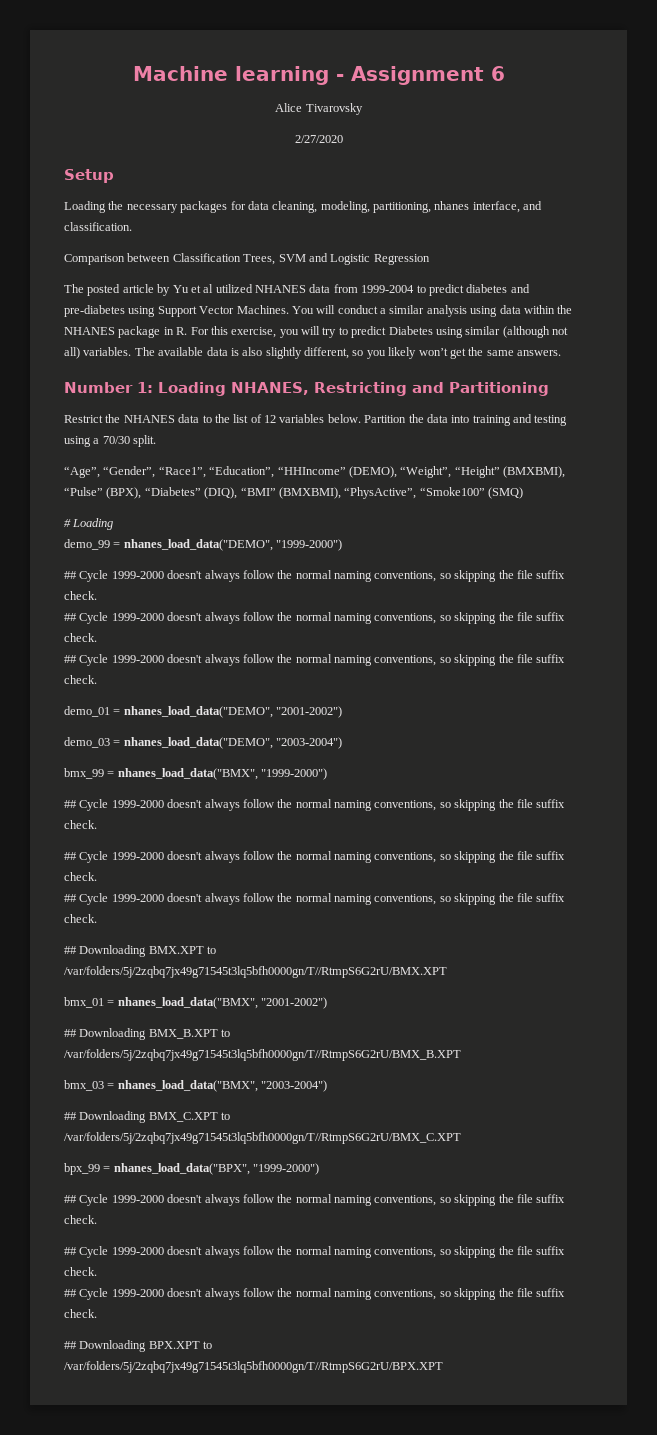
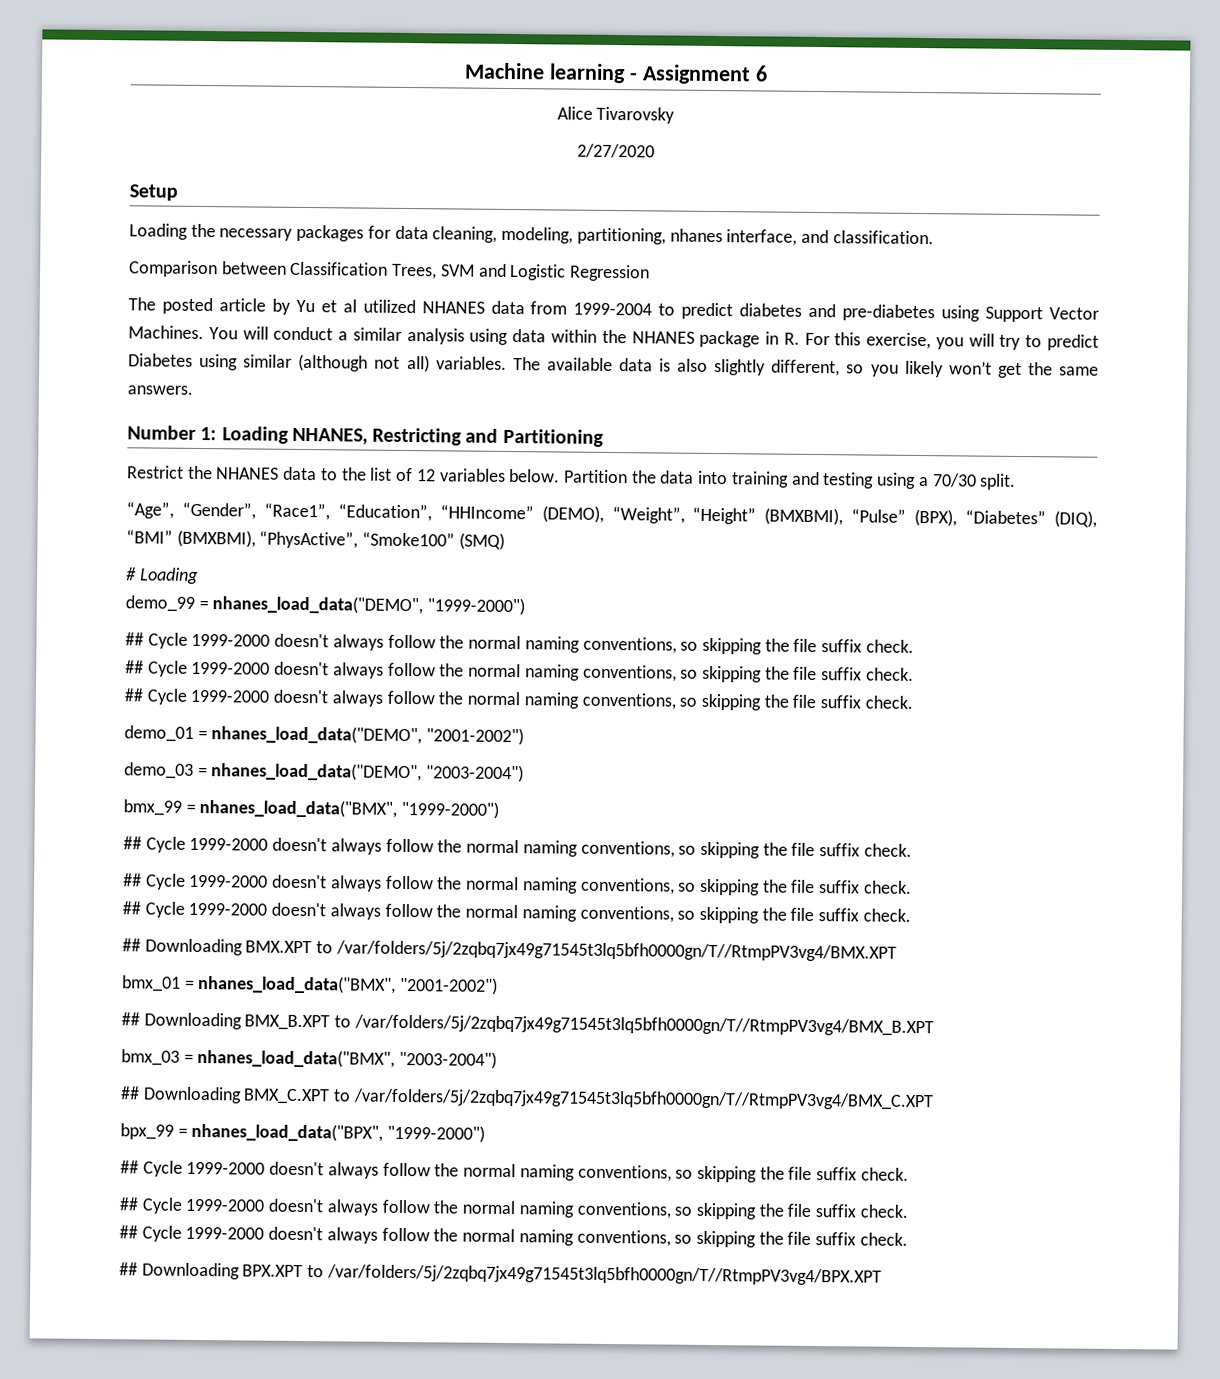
[64,966,447,978] /var/folders/5j/2zqbq7jx49g71545t3lq5bfh0000gn/T//RtmpS6G2rU/BMX.XPT -> [335,940,897,962] /var/folders/5j/2zqbq7jx49g71545t3lq5bfh0000gn/T//RtmpPV3vg4/BMX.XPT
[64,1049,461,1061] /var/folders/5j/2zqbq7jx49g71545t3lq5bfh0000gn/T//RtmpS6G2rU/BMX_B.XPT -> [353,1014,934,1037] /var/folders/5j/2zqbq7jx49g71545t3lq5bfh0000gn/T//RtmpPV3vg4/BMX_B.XPT
[64,1132,461,1144] /var/folders/5j/2zqbq7jx49g71545t3lq5bfh0000gn/T//RtmpS6G2rU/BMX_C.XPT -> [352,1088,934,1111] /var/folders/5j/2zqbq7jx49g71545t3lq5bfh0000gn/T//RtmpPV3vg4/BMX_C.XPT
[64,1361,443,1373] /var/folders/5j/2zqbq7jx49g71545t3lq5bfh0000gn/T//RtmpS6G2rU/BPX.XPT -> [326,1264,882,1286] /var/folders/5j/2zqbq7jx49g71545t3lq5bfh0000gn/T//RtmpPV3vg4/BPX.XPT

